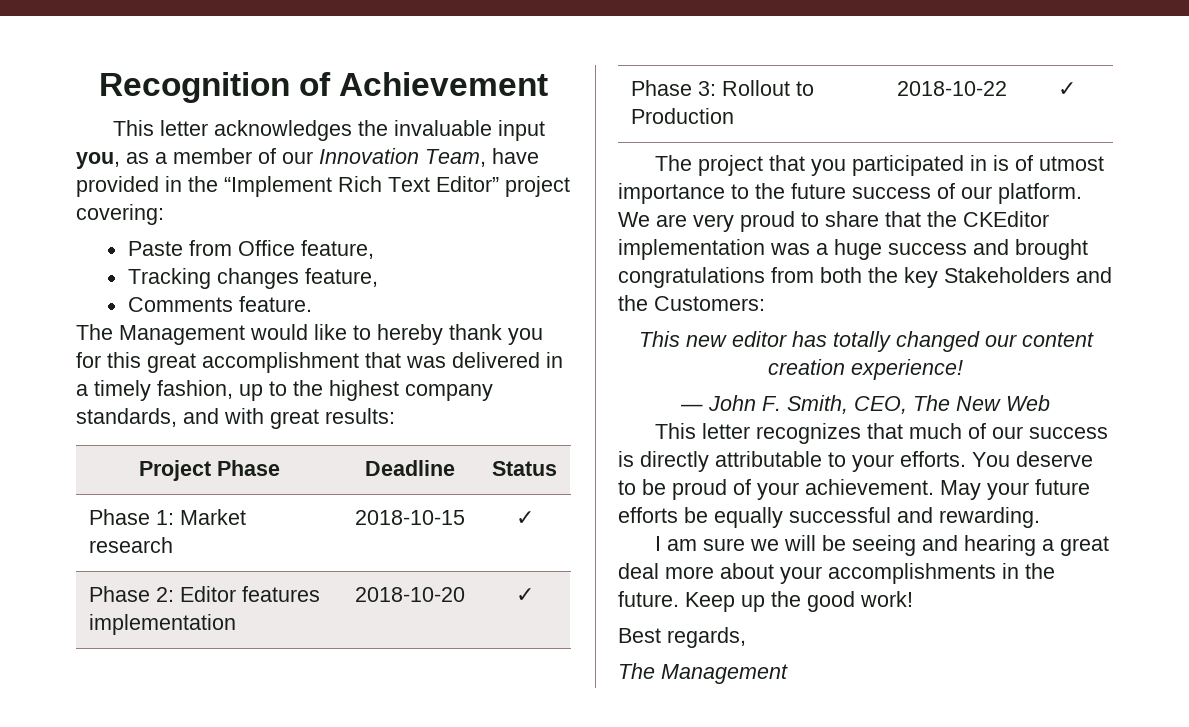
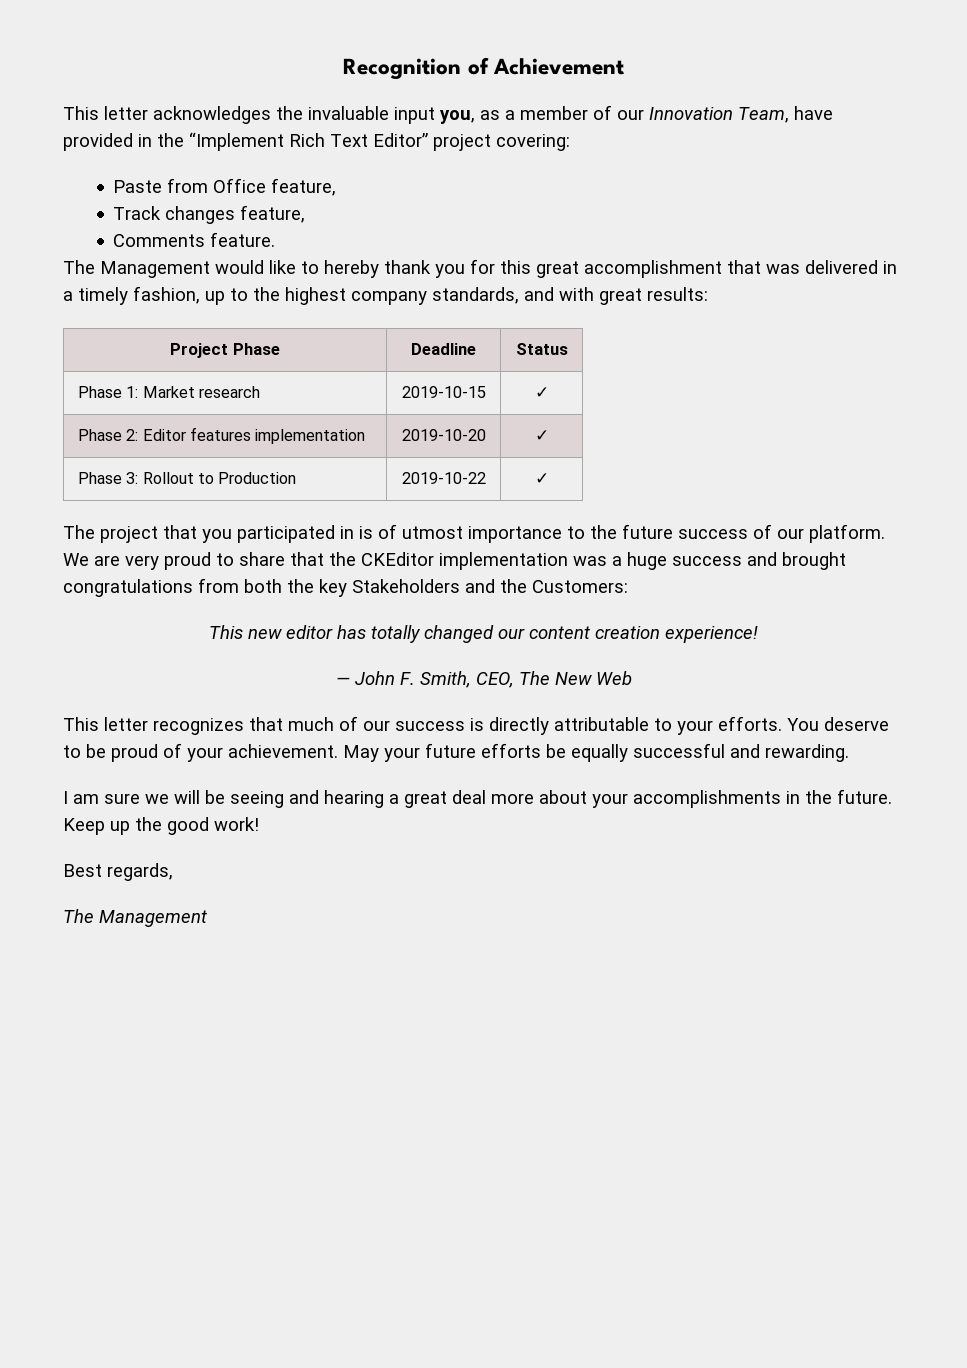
[127,268,211,289] Tracking -> [113,206,162,220] Track
[355,510,465,525] 2018-10-15 -> [401,386,486,398] 2019-10-15
[355,587,465,602] 2018-10-20 -> [401,429,486,441] 2019-10-20
[897,81,1007,96] 2018-10-22 -> [401,472,486,484] 2019-10-22

